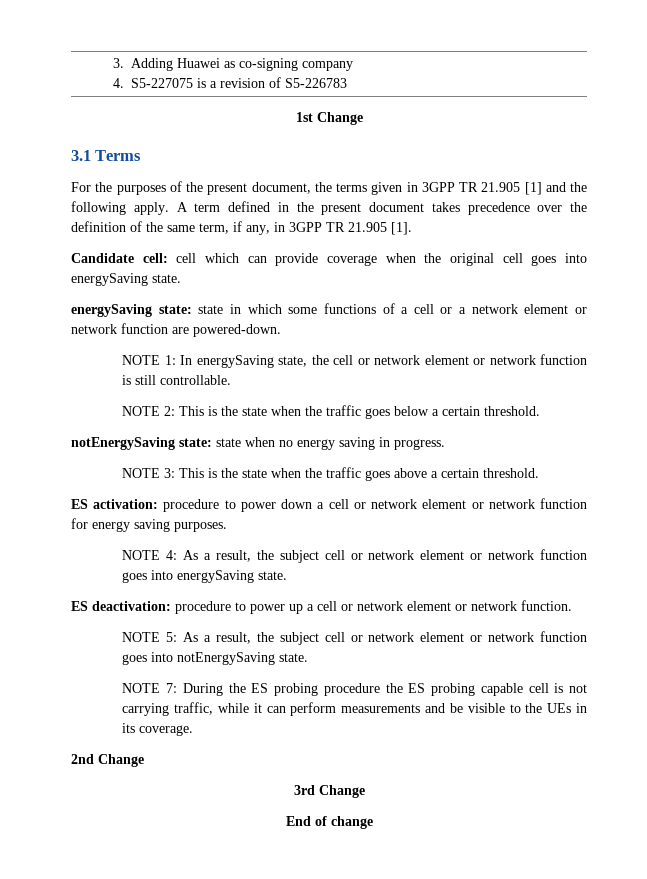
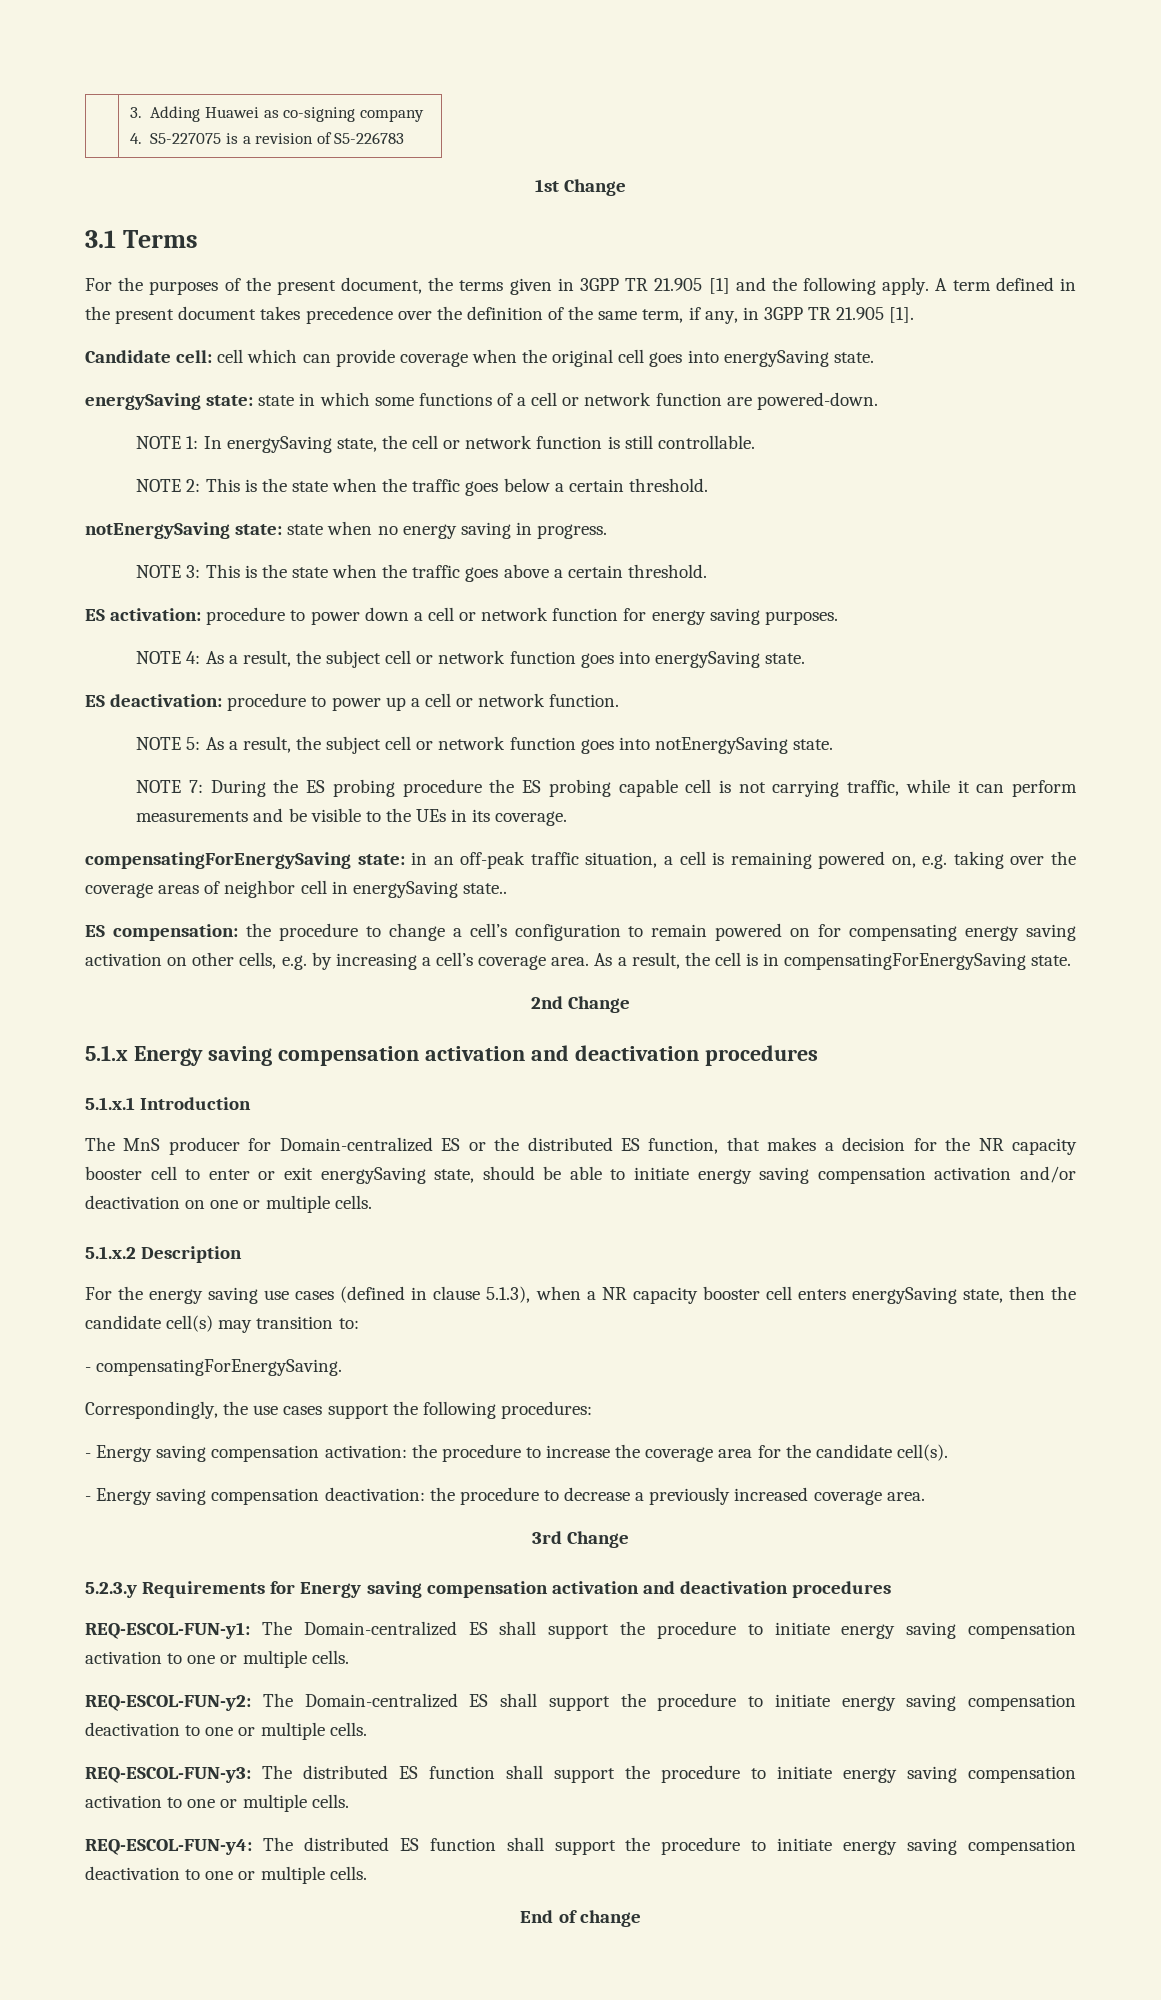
[459,304,588,314] a network element or -> (580, 401) none
[424,355,536,365] element or network -> (533, 442) none
[422,499,535,509] element or network -> (549, 614) none
[420,550,535,560] element or network -> (506, 657) none
[407,601,517,611] element or network -> (546, 700) none
[420,632,535,642] element or network -> (506, 743) none
[71,754,144,767] [293,785,365,798] 2nd Change // 3rd Change -> [85,851,1076,869] [85,880,507,898] [85,923,1076,941] [85,952,1072,970] [530,996,631,1013] [85,1045,818,1066] [85,1097,252,1110] [85,1137,1078,1155] [85,1166,1076,1184] [85,1195,372,1213] [85,1246,243,1263] [85,1286,1076,1304] [85,1315,359,1333] [85,1359,343,1376] [85,1401,592,1419] [85,1444,948,1462] [85,1487,925,1505] [531,1531,630,1548] [85,1581,892,1598] [85,1621,1077,1639] [85,1650,349,1668] [85,1693,1076,1711] [85,1722,367,1740] [85,1765,1076,1783] [85,1794,349,1812] [85,1837,1076,1855] [85,1866,367,1884] compensatingForEnergySaving state: in an off-peak traffic situation, a cell is remaining powered on, e.g. taking over the coverage areas of neighbor cell in energySaving state.. // ES compensation: the procedure to change a cell’s configuration to remain powered on for compensating energy saving activation on other cells, e.g. by increasing a cell’s coverage area. As a result, the cell is in compensatingForEnergySaving state. // 2nd Change // 5.1.x Energy saving compensation activation and deactivation procedures // 5.1.x.1 Introduction // The MnS producer for Domain-centralized ES or the distributed ES function, that makes a decision for the NR capacity booster cell to enter or exit energySaving state, should be able to initiate energy saving compensation activation and/or deactivation on one or multiple cells. // 5.1.x.2 Description // For the energy saving use cases (defined in clause 5.1.3), when a NR capacity booster cell enters energySaving state, then the candidate cell(s) may transition to: // - compensatingForEnergySaving. // Correspondingly, the use cases support the following procedures: // - Energy saving compensation activation: the procedure to increase the coverage area for the candidate cell(s). // - Energy saving compensation deactivation: the procedure to decrease a previously increased coverage area. // 3rd Change // 5.2.3.y Requirements for Energy saving compensation activation and deactivation procedures // REQ-ESCOL-FUN-y1: The Domain-centralized ES shall support the procedure to initiate energy saving compensation activation to one or multiple cells. // REQ-ESCOL-FUN-y2: The Domain-centralized ES shall support the procedure to initiate energy saving compensation deactivation to one or multiple cells. // REQ-ESCOL-FUN-y3: The distributed ES function shall support the procedure to initiate energy saving compensation activation to one or multiple cells. // REQ-ESCOL-FUN-y4: The distributed ES function shall support the procedure to initiate energy saving compensation deactivation to one or multiple cells.

